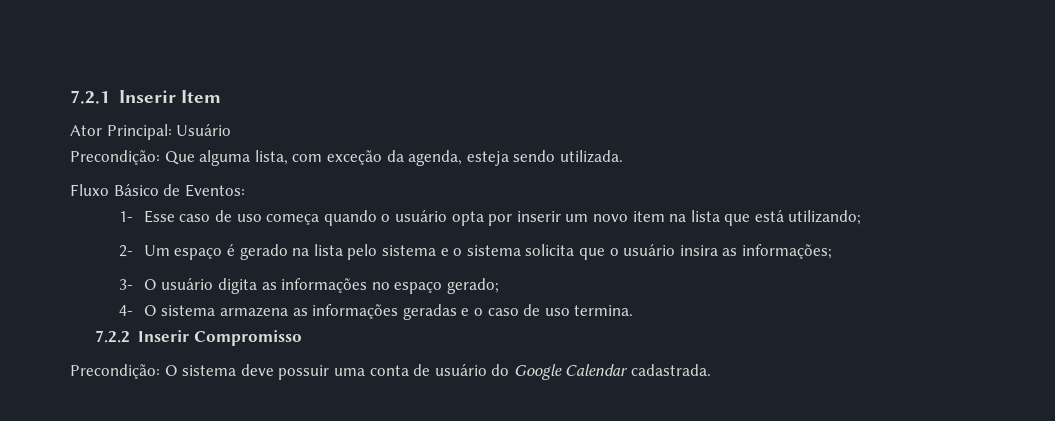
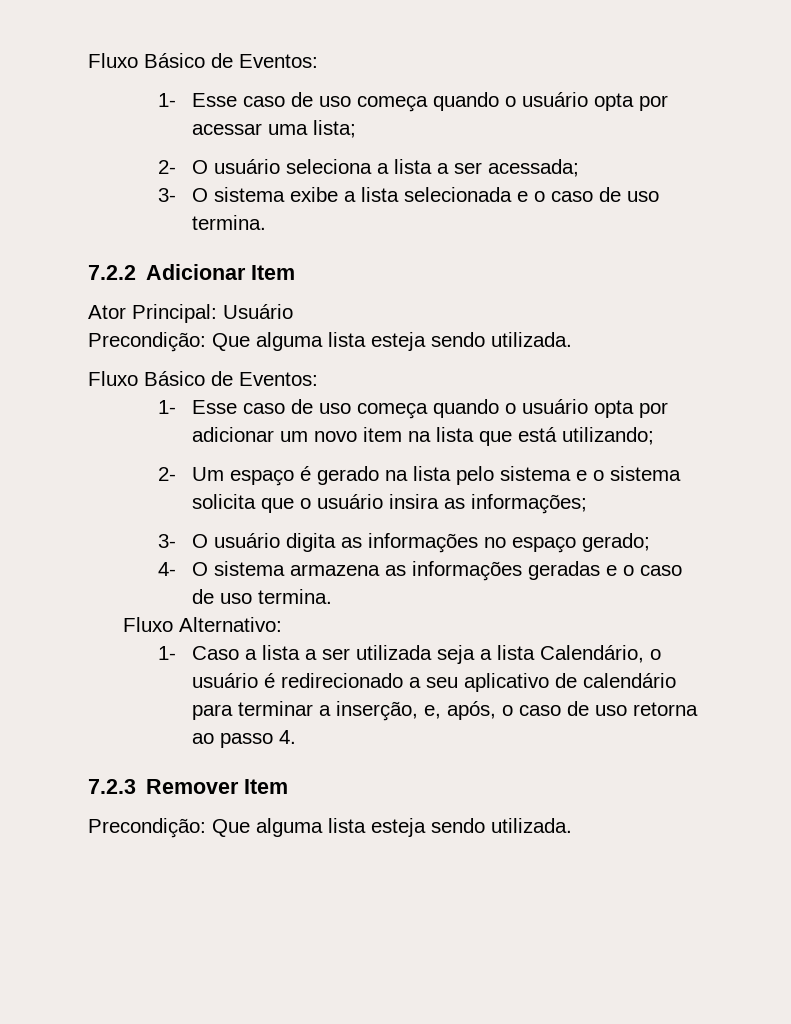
[70,90,176,104] 7.2.1 Inserir -> [88,53,318,68] [157,92,669,112] [192,120,357,138] [157,159,580,177] [157,187,660,202] [192,215,267,230] [88,264,247,280] Fluxo Básico de Eventos: // 1- Esse caso de uso começa quando o usuário opta por acessar uma lista; // 2- O usuário seleciona a lista a ser acessada; // 3- O sistema exibe a lista selecionada e o caso de uso termina. // 7.2.2 Adicionar
[254,150,463,166] lista, com exceção da agenda, -> [328,332,366,347] lista
[516,211,561,222] inserir -> [192,427,275,442] adicionar
[94,330,302,346] [70,364,712,380] 7.2.2 Inserir Compromisso // Precondição: O sistema deve possuir uma conta de usuário do Google Calendar cadastrada. -> [122,617,282,632] [157,645,662,664] [192,673,677,692] [192,701,699,721] [192,730,297,748] [88,779,289,794] [88,818,572,838] Fluxo Alternativo: // 1- Caso a lista a ser utilizada seja a lista Calendário, o usuário é redirecionado a seu aplicativo de calendário para terminar a inserção, e, após, o caso de uso retorna ao passo 4. // 7.2.3 Remover Item // Precondição: Que alguma lista esteja sendo utilizada.

